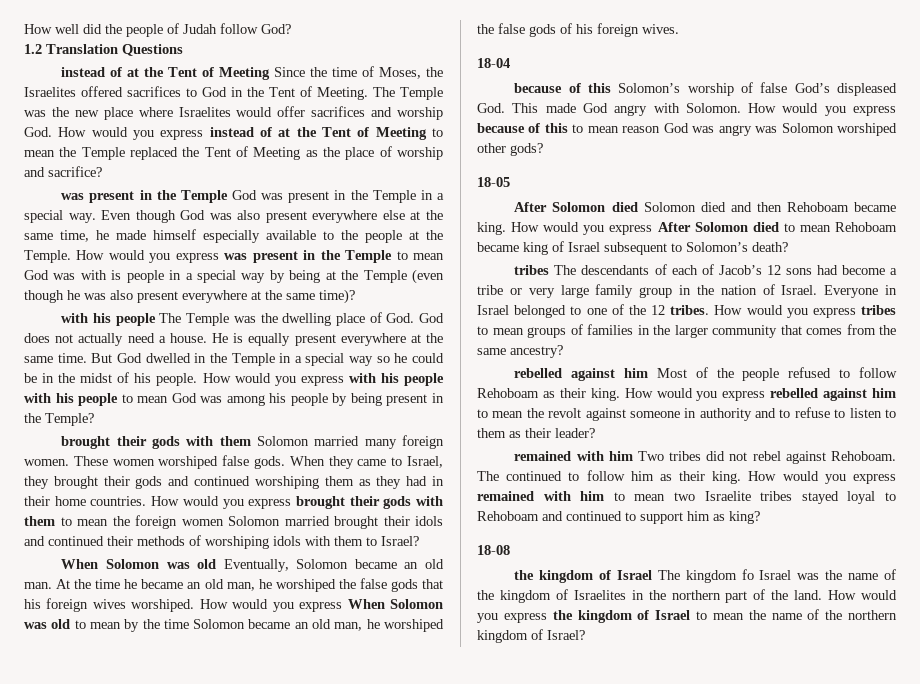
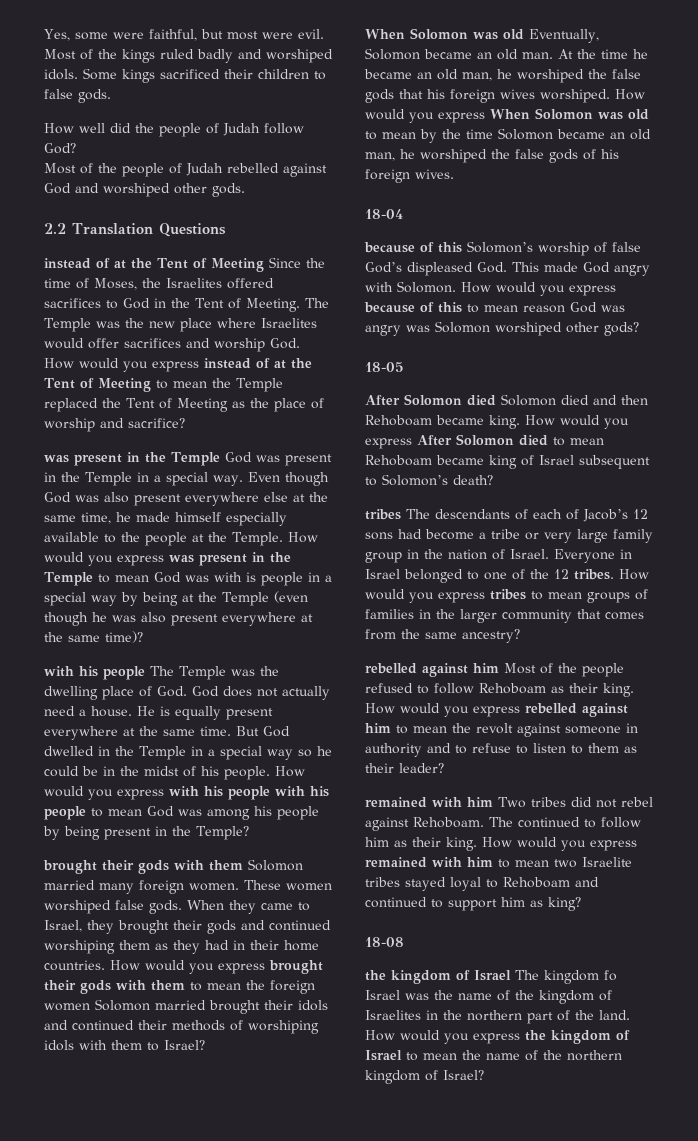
(24, 29) none -> [44,29,324,41] [44,49,333,63] [44,68,326,83] [44,89,111,103] Yes, some were faithful, but most were evil. Most of the kings ruled badly and worshiped idols. Some kings sacrificed their children to false gods. //
[24,44,42,54] 1.2 -> [44,163,327,177] [44,183,245,197] [44,223,66,234] Most of the people of Judah rebelled against God and worshiped other gods. // 2.2

